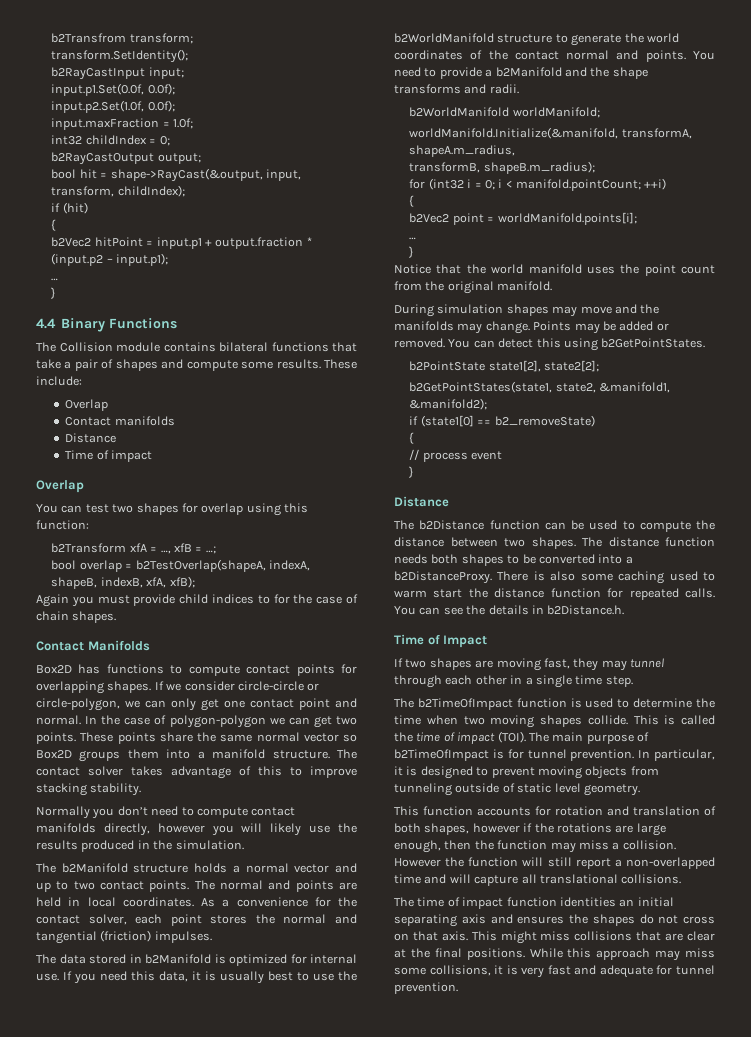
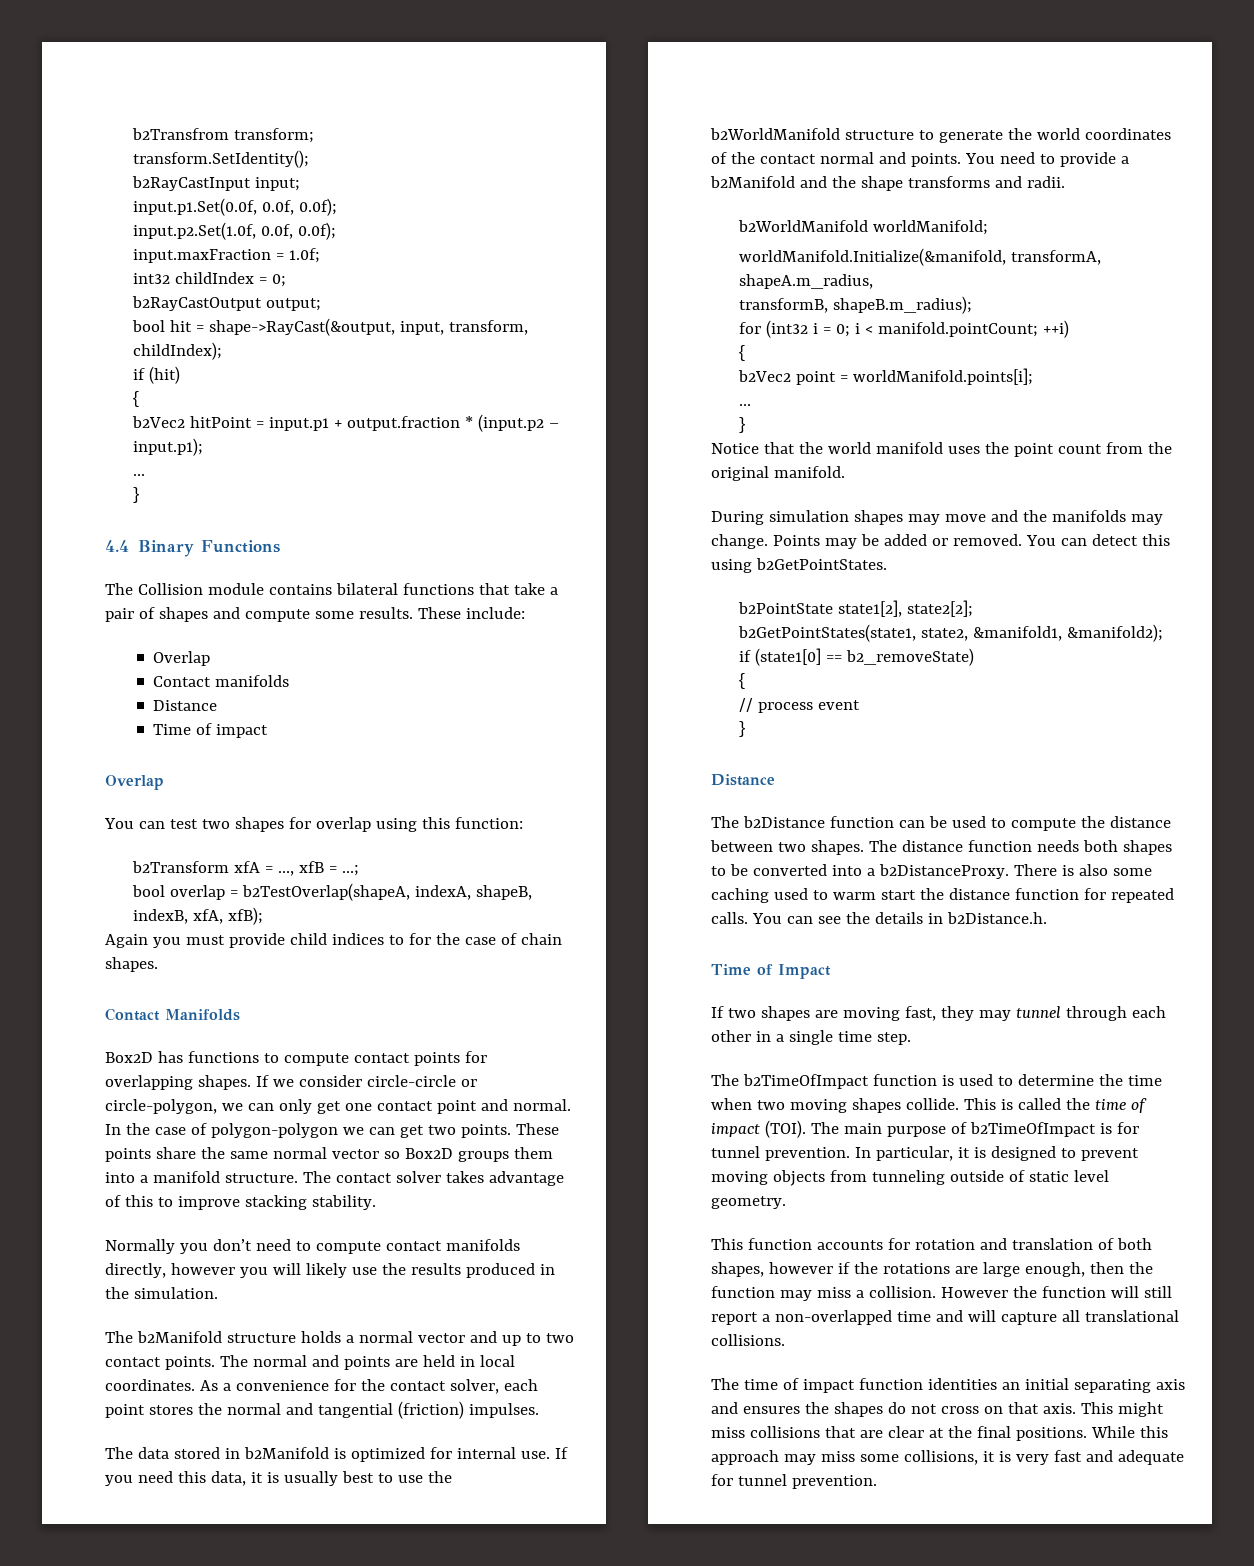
(145, 89) none -> [262,200,295,215] 0.0f,
(145, 106) none -> [261,224,294,239] 0.0f,

